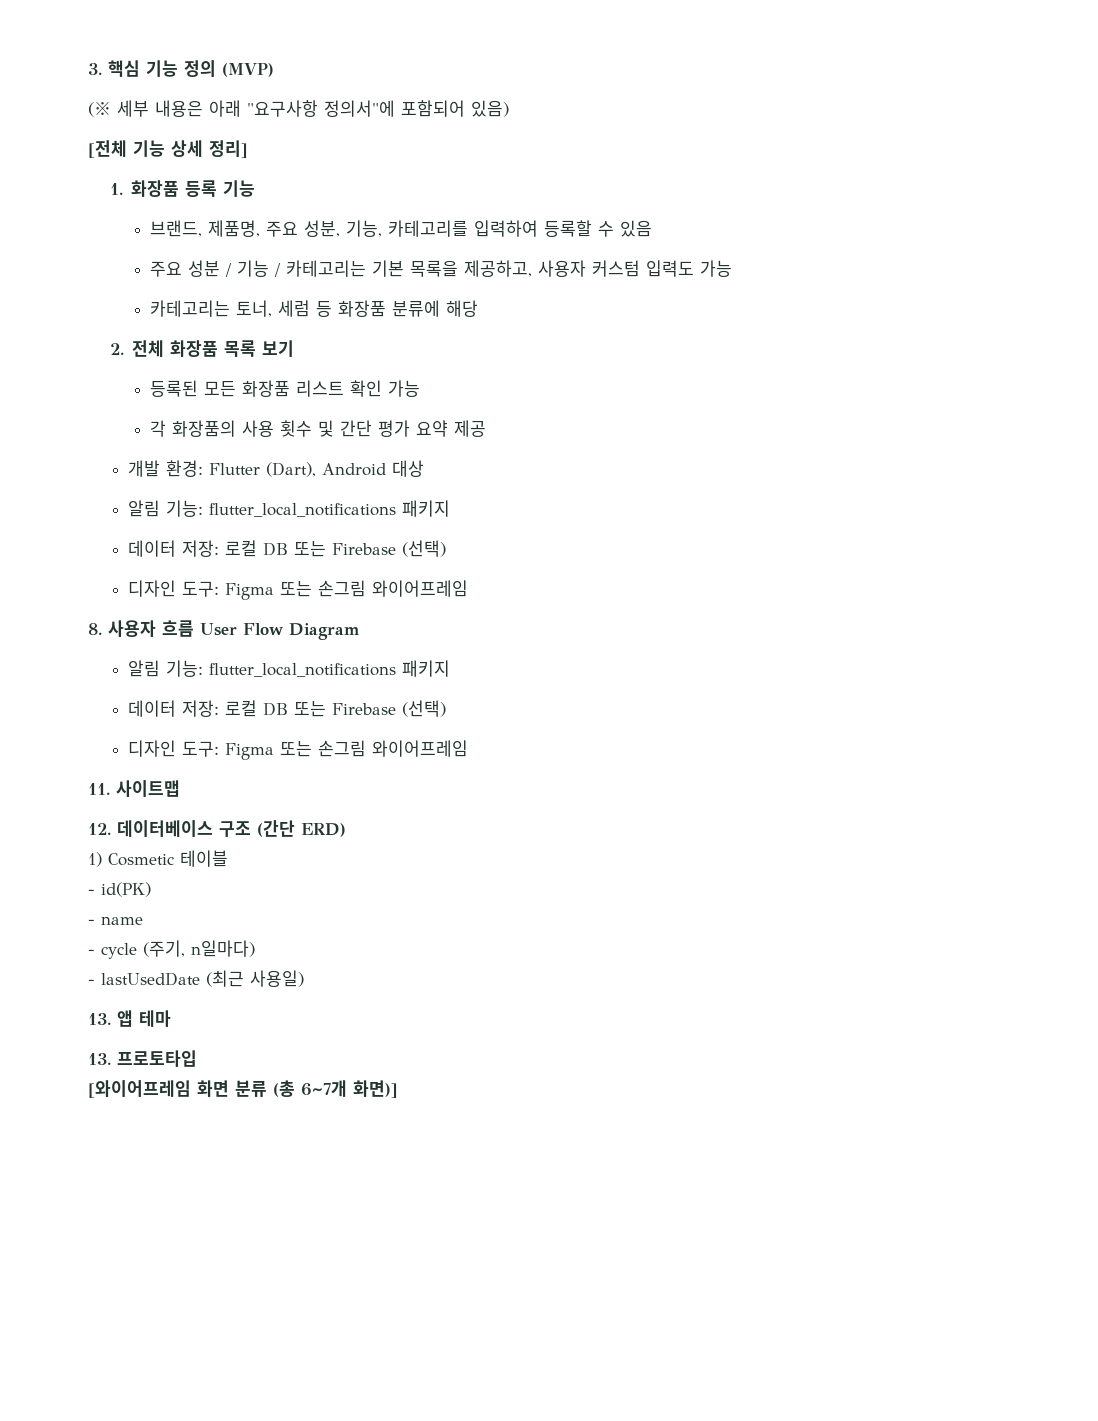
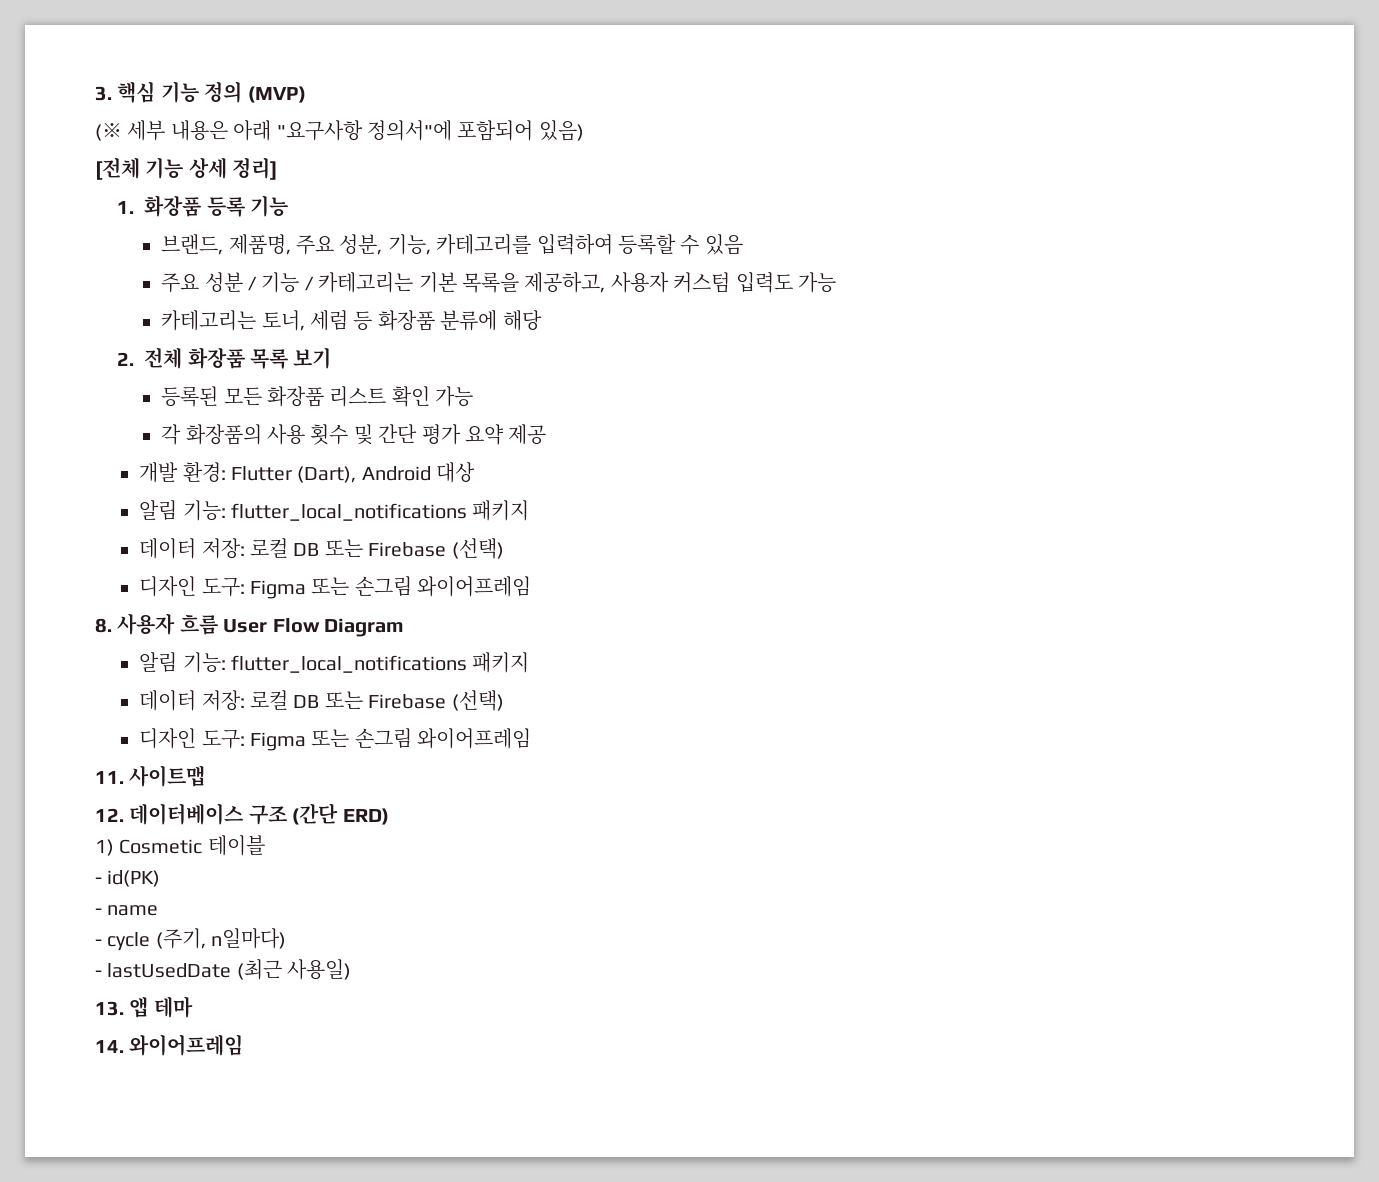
[88,1050,197,1067] [88,1080,398,1098] 13. 프로토타입 // [와이어프레임 화면 분류 (총 6~7개 화면)] -> [95,1034,244,1056] 14. 와이어프레임

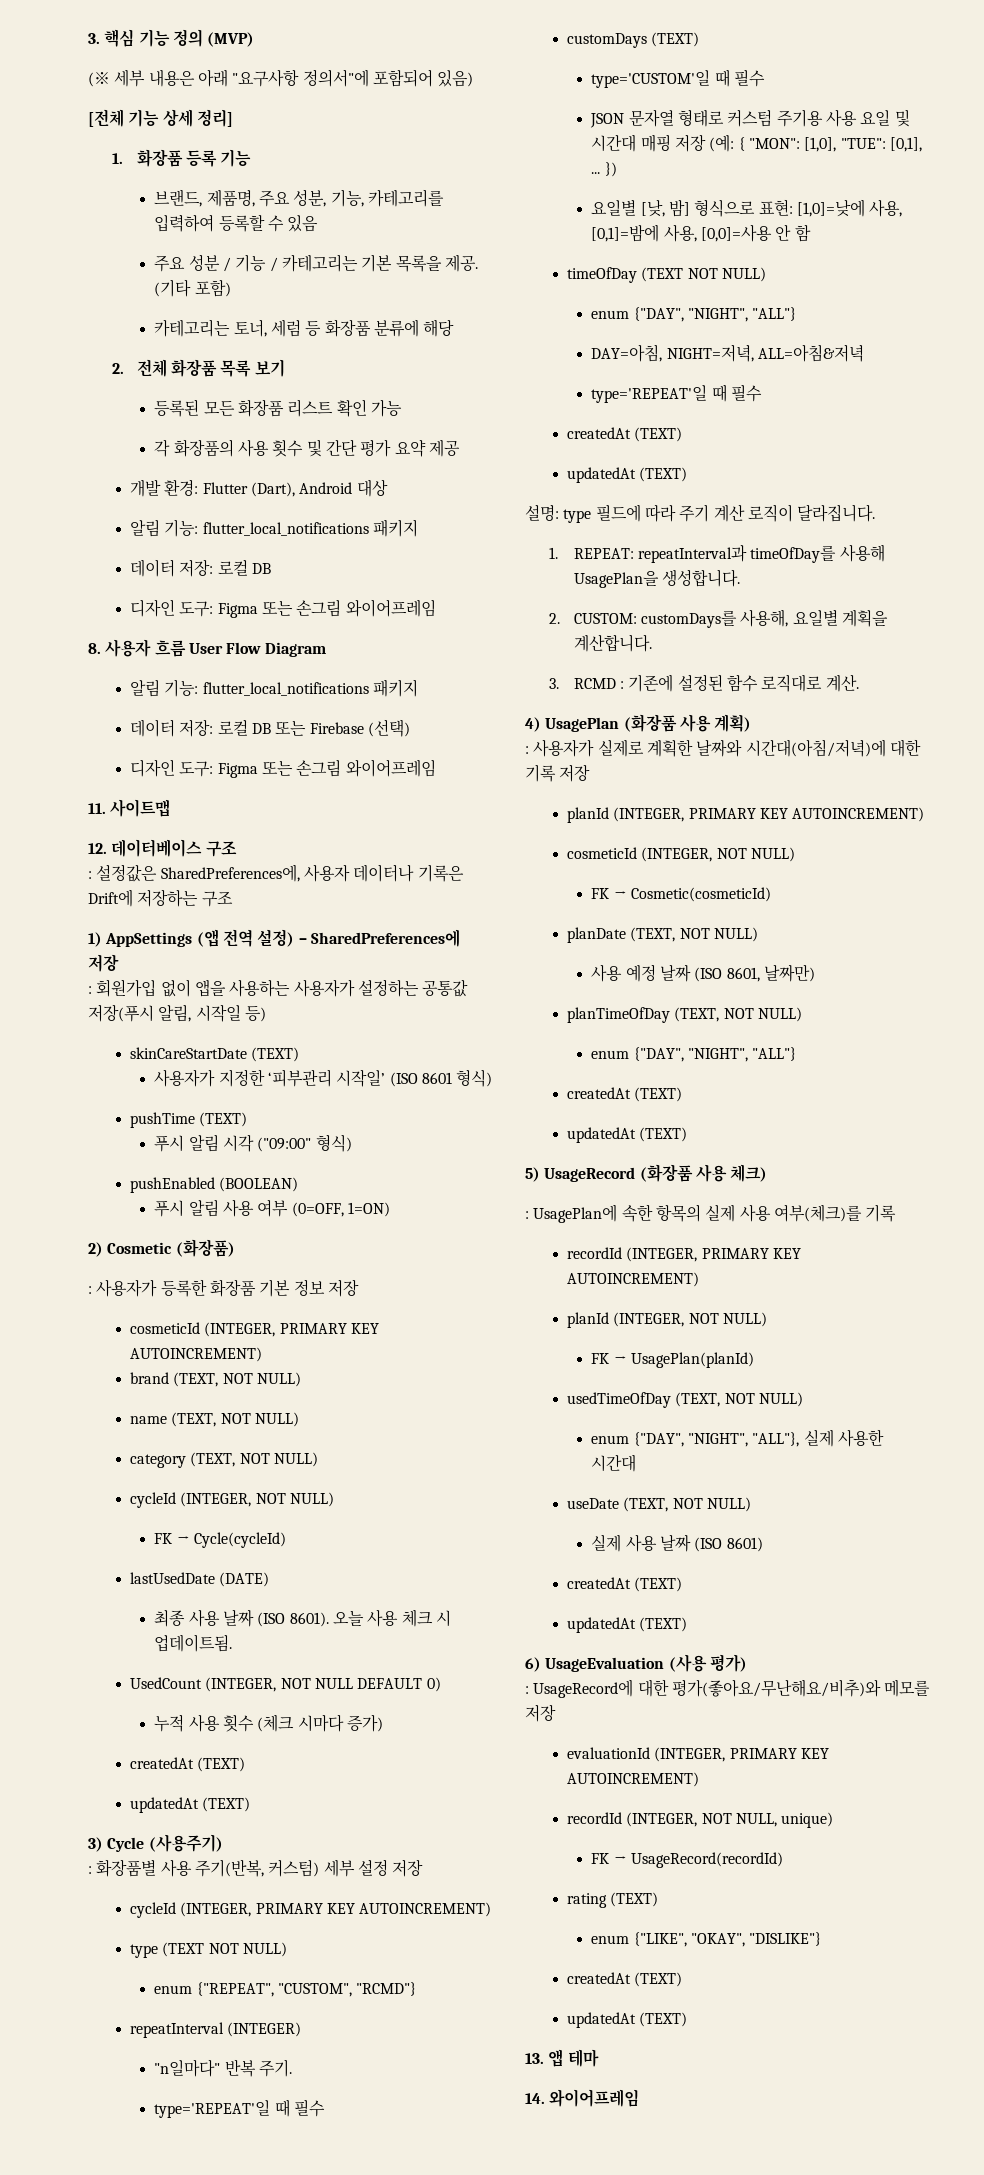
[524,272,837,293] 제공하고, 사용자 커스텀 입력도 가능 -> [444,254,478,272] [154,279,231,297] 제공. (기타 포함)
[324,538,504,559] 또는 Firebase (선택) -> (271, 568) none
[292,803,389,825] [95,835,265,856] [95,870,161,887] [95,905,159,916] [95,928,287,951] [95,959,352,980] (간단 ERD) // 1) Cosmetic 테이블 // - id(PK) // - name // - cycle (주기, n일마다) // - lastUsedDate (최근 사용일) -> [88,864,464,882] [88,889,233,907] [88,929,460,947] [88,954,119,972] [88,979,469,997] [88,1004,266,1022] [129,1047,300,1062] [154,1069,493,1087] [129,1112,248,1128] [154,1134,352,1152] [129,1177,299,1193] [154,1199,390,1217] [88,1239,235,1257] [88,1279,359,1297] [129,1322,379,1337] [129,1347,262,1362] [129,1372,301,1387] [129,1412,299,1427] [129,1452,318,1468] [129,1492,334,1508] [154,1532,286,1548] [129,1572,270,1587] [154,1609,451,1627] [154,1634,233,1652] [129,1677,441,1692] [154,1714,383,1732] [129,1757,246,1772] [129,1797,251,1813] [88,1834,223,1852] [88,1859,424,1877] [129,1902,492,1918] [129,1942,287,1958] [154,1982,417,1997] [129,2022,302,2038] [154,2059,292,2077] [154,2099,325,2118] [566,32,700,48] [591,69,765,88] [590,109,910,128] [591,134,922,152] [591,162,617,177] [591,199,903,217] [591,224,811,242] [566,267,766,283] [591,307,797,322] [591,344,864,362] [591,384,762,403] [566,427,683,442] [566,467,688,483] [525,504,876,523] [549,544,885,563] [573,569,741,588] [549,609,888,628] [573,634,652,652] [549,674,859,692] [525,714,752,732] [525,739,921,757] [525,764,591,782] [566,807,925,823] [566,847,795,862] [591,887,771,902] [566,927,758,943] [591,964,815,982] [566,1007,802,1023] [591,1047,797,1062] [566,1087,683,1102] [566,1127,688,1143] [525,1164,768,1182] [525,1204,897,1223] [566,1247,801,1262] [566,1272,699,1287] [566,1312,767,1328] [591,1352,754,1368] [566,1392,803,1408] [591,1429,884,1447] [591,1454,637,1472] [566,1497,751,1512] [591,1534,763,1552] [566,1577,683,1592] [566,1617,688,1633] [525,1654,747,1672] [525,1679,931,1698] [525,1704,556,1722] [566,1747,829,1762] [566,1772,699,1787] [566,1812,834,1828] [591,1852,783,1868] [566,1892,659,1908] [591,1932,822,1947] [566,1972,683,1987] [566,2012,688,2028] // : 설정값은 SharedPreferences에, 사용자 데이터나 기록은 Drift에 저장하는 구조 // 1) AppSettings (앱 전역 설정) – SharedPreferences에 저장 // : 회원가입 없이 앱을 사용하는 사용자가 설정하는 공통값 저장(푸시 알림, 시작일 등) // skinCareStartDate (TEXT) // 사용자가 지정한 ‘피부관리 시작일’ (ISO 8601 형식) // pushTime (TEXT) // 푸시 알림 시각 ("09:00" 형식) // pushEnabled (BOOLEAN) // 푸시 알림 사용 여부 (0=OFF, 1=ON) // 2) Cosmetic (화장품) // : 사용자가 등록한 화장품 기본 정보 저장 // cosmeticId (INTEGER, PRIMARY KEY AUTOINCREMENT) // brand (TEXT, NOT NULL) // name (TEXT, NOT NULL) // category (TEXT, NOT NULL) // cycleId (INTEGER, NOT NULL) // FK → Cycle(cycleId) // lastUsedDate (DATE) // 최종 사용 날짜 (ISO 8601). 오늘 사용 체크 시 업데이트됨. // UsedCount (INTEGER, NOT NULL DEFAULT 0) // 누적 사용 횟수 (체크 시마다 증가) // createdAt (TEXT) // updatedAt (TEXT) // 3) Cycle (사용주기) // : 화장품별 사용 주기(반복, 커스텀) 세부 설정 저장 // cycleId (INTEGER, PRIMARY KEY AUTOINCREMENT) // type (TEXT NOT NULL) // enum {"REPEAT", "CUSTOM", "RCMD"} // repeatInterval (INTEGER) // "n일마다" 반복 주기. // type='REPEAT'일 때 필수 // customDays (TEXT) // type='CUSTOM'일 때 필수 // JSON 문자열 형태로 커스텀 주기용 사용 요일 및 시간대 매핑 저장 (예: { "MON": [1,0], "TUE": [0,1], ... }) // 요일별 [낮, 밤] 형식으로 표현: [1,0]=낮에 사용, [0,1]=밤에 사용, [0,0]=사용 안 함 // timeOfDay (TEXT NOT NULL) // enum {"DAY", "NIGHT", "ALL"} // DAY=아침, NIGHT=저녁, ALL=아침&저녁 // type='REPEAT'일 때 필수 // createdAt (TEXT) // updatedAt (TEXT) // 설명: type 필드에 따라 주기 계산 로직이 달라집니다. // 1. REPEAT: repeatInterval과 timeOfDay를 사용해 UsagePlan을 생성합니다. // 2. CUSTOM: customDays를 사용해, 요일별 계획을 계산합니다. // 3. RCMD : 기존에 설정된 함수 로직대로 계산. // 4) UsagePlan (화장품 사용 계획) // : 사용자가 실제로 계획한 날짜와 시간대(아침/저녁)에 대한 기록 저장 // planId (INTEGER, PRIMARY KEY AUTOINCREMENT) // cosmeticId (INTEGER, NOT NULL) // FK → Cosmetic(cosmeticId) // planDate (TEXT, NOT NULL) // 사용 예정 날짜 (ISO 8601, 날짜만) // planTimeOfDay (TEXT, NOT NULL) // enum {"DAY", "NIGHT", "ALL"} // createdAt (TEXT) // updatedAt (TEXT) // 5) UsageRecord (화장품 사용 체크) // : UsagePlan에 속한 항목의 실제 사용 여부(체크)를 기록 // recordId (INTEGER, PRIMARY KEY AUTOINCREMENT) // planId (INTEGER, NOT NULL) // FK → UsagePlan(planId) // usedTimeOfDay (TEXT, NOT NULL) // enum {"DAY", "NIGHT", "ALL"}, 실제 사용한 시간대 // useDate (TEXT, NOT NULL) // 실제 사용 날짜 (ISO 8601) // createdAt (TEXT) // updatedAt (TEXT) // 6) UsageEvaluation (사용 평가) // : UsageRecord에 대한 평가(좋아요/무난해요/비추)와 메모를 저장 // evaluationId (INTEGER, PRIMARY KEY AUTOINCREMENT) // recordId (INTEGER, NOT NULL, unique) // FK → UsageRecord(recordId) // rating (TEXT) // enum {"LIKE", "OKAY", "DISLIKE"} // createdAt (TEXT) // updatedAt (TEXT)

